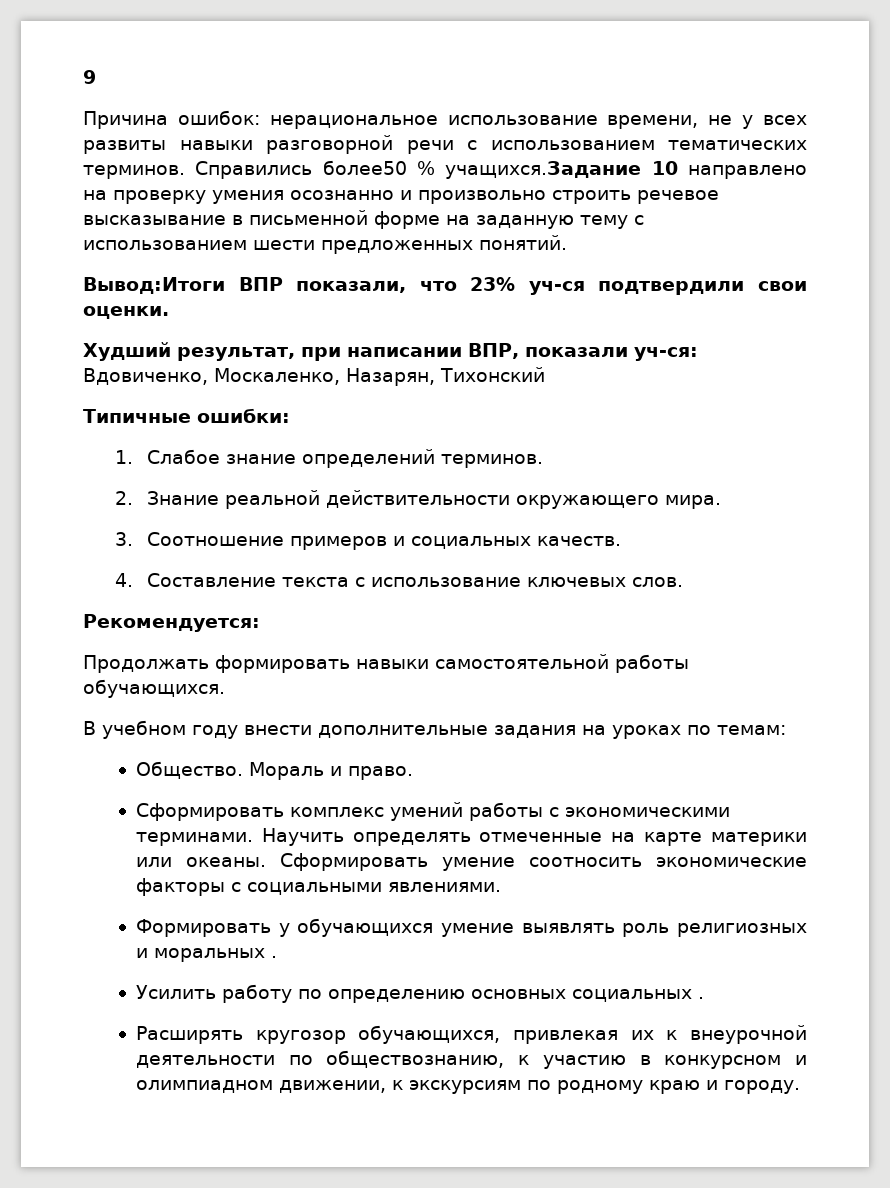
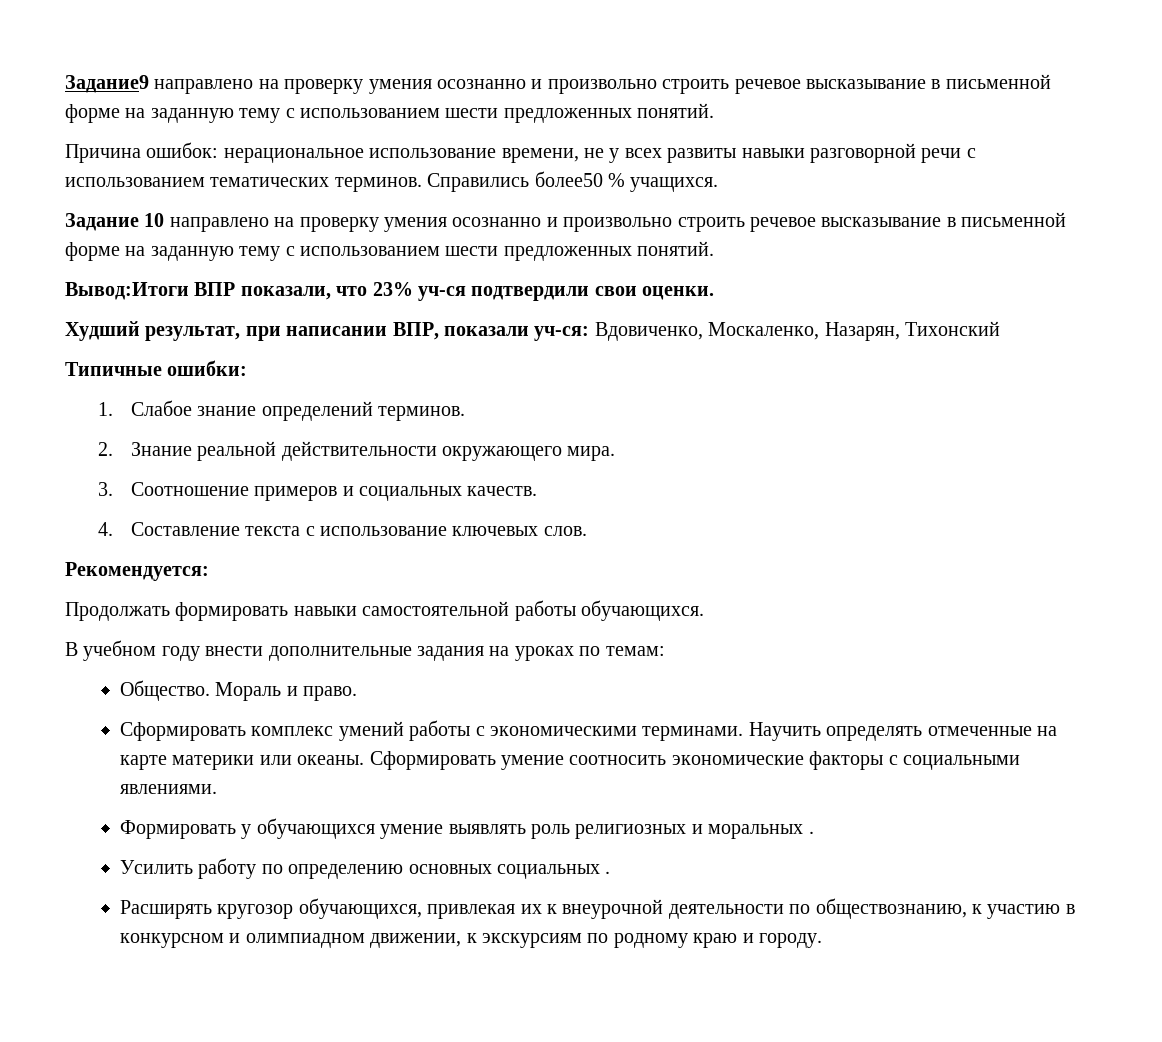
[83,70,96,84] 9 -> [65,74,1051,94] [65,103,715,123] Задание9 направлено на проверку умения осознанно и произвольно строить речевое высказывание в письменной форме на заданную тему с использованием шести предложенных понятий.
[445,161,642,179] учащихся.Задание -> [630,177,719,192] [65,213,139,231] учащихся. // Задание

